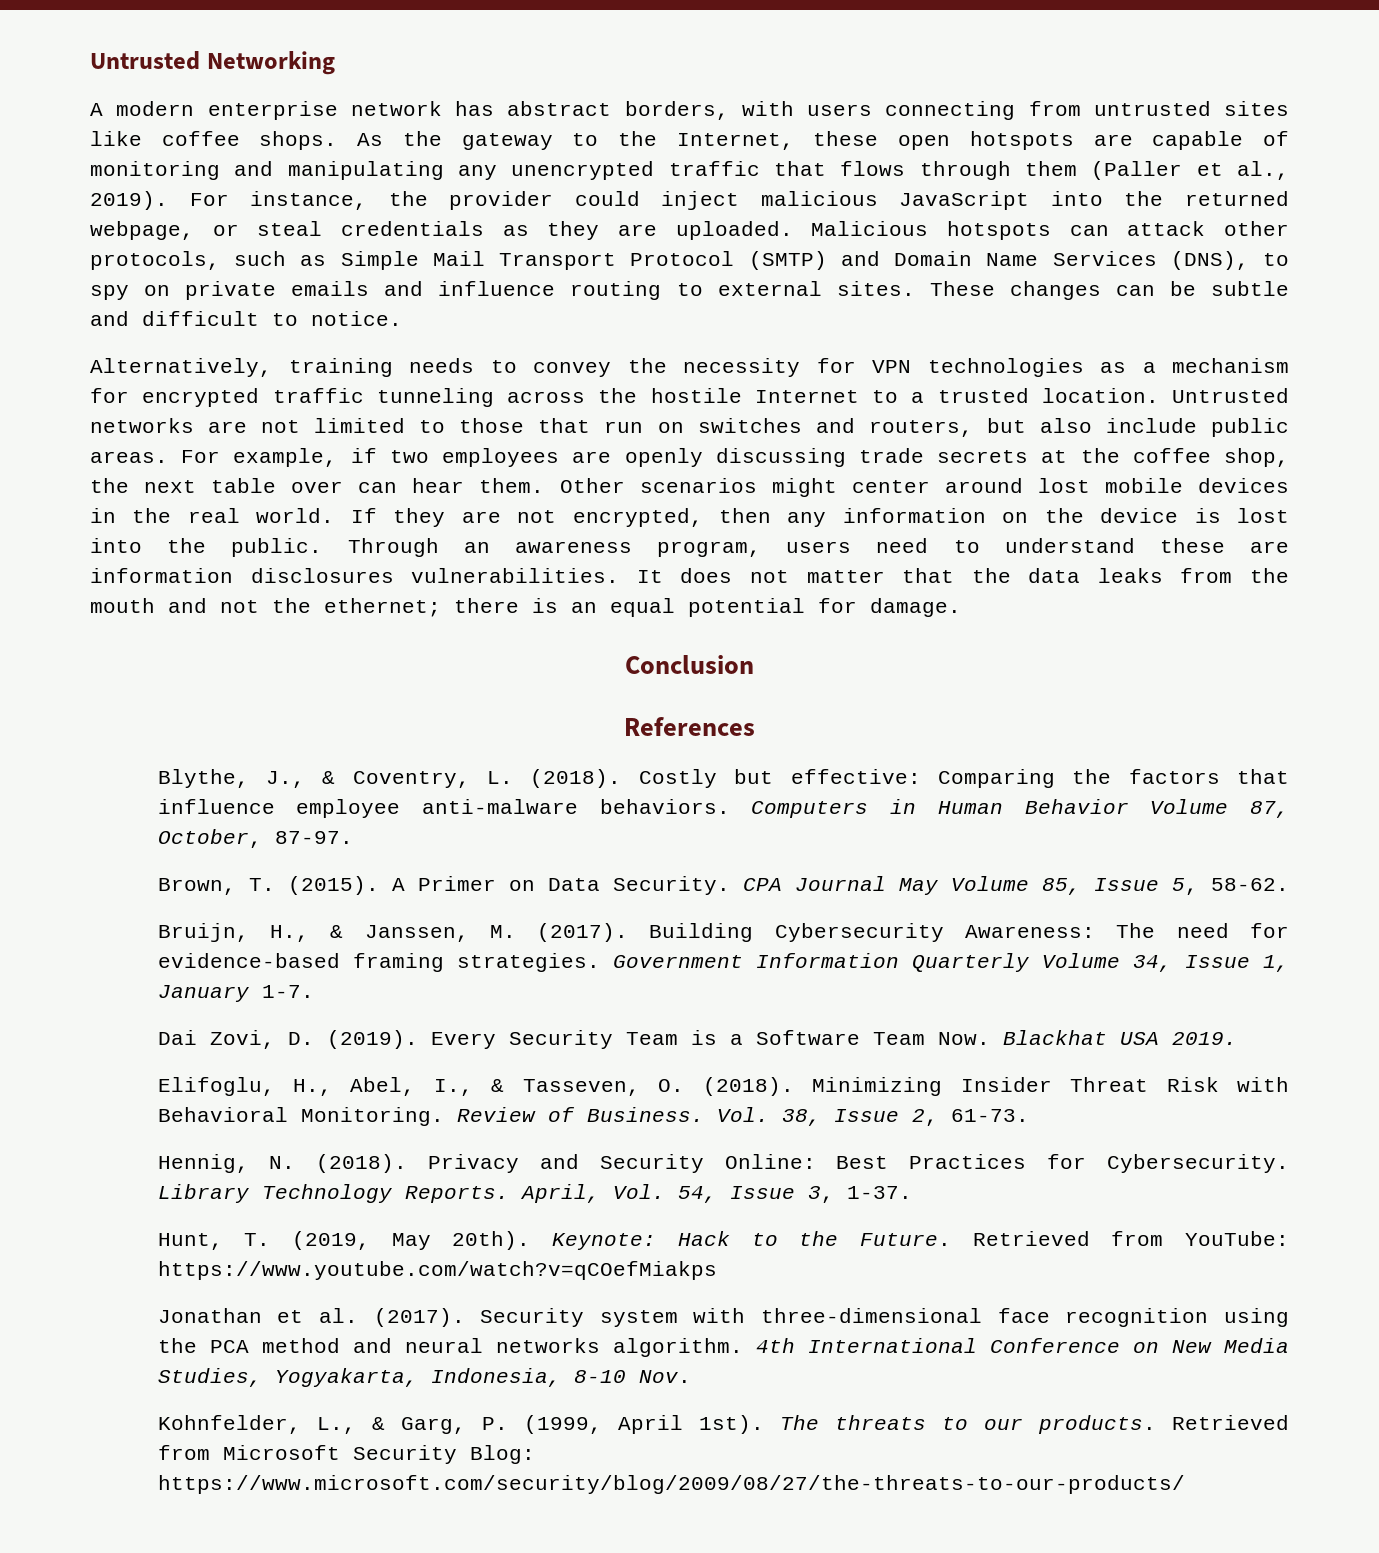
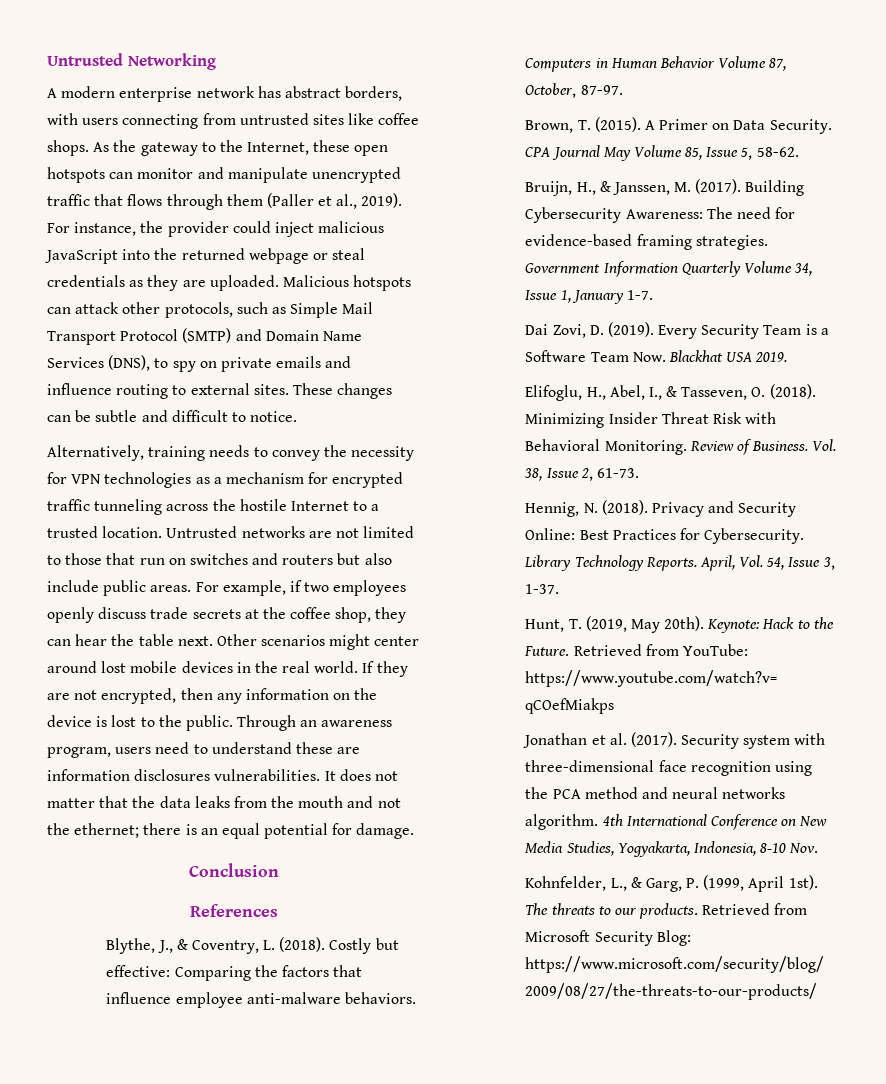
[1093,131,1289,150] [90,161,497,180] are capable of monitoring and manipulating any -> [109,167,308,183] can monitor and manipulate
[90,221,194,240] webpage, -> [248,248,309,264] webpage
[868,420,973,437] routers, -> [282,555,334,565] routers
[572,448,846,467] are openly discussing -> [47,607,147,623] openly discuss
[90,478,545,493] the next table over can hear them. -> [375,607,407,623] [47,634,213,646] they can hear the table next.
[90,538,142,553] into -> [140,717,155,727] to

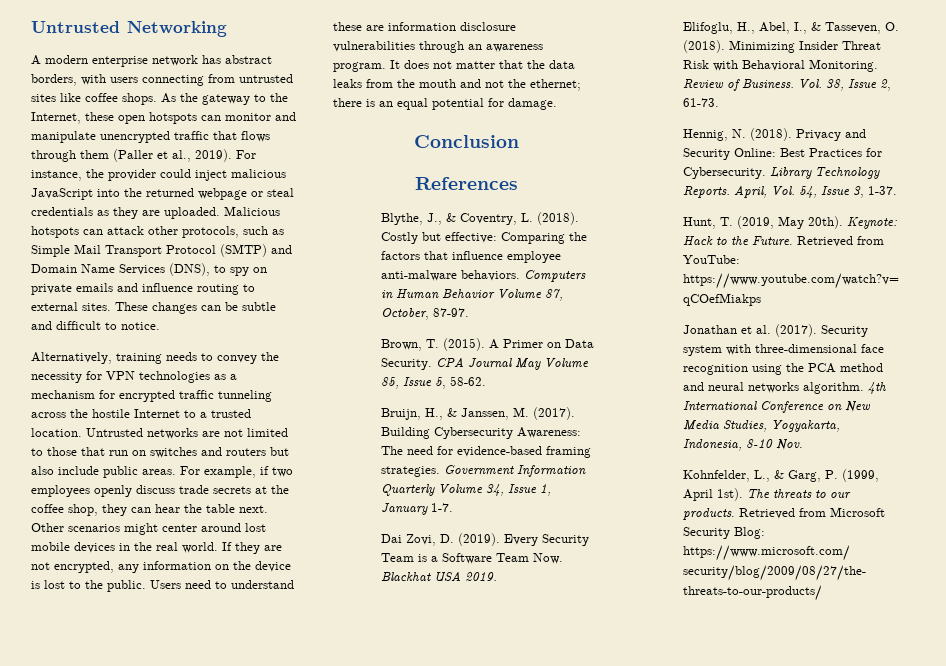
[180,688,213,700] then -> (114, 567) none
[237,715,393,731] [47,747,152,758] Through an awareness program, users -> [150,580,181,589] Users
[134,769,321,781] disclosures vulnerabilities. -> [460,22,516,31] [333,41,543,53] [333,62,386,72] disclosure vulnerabilities through an awareness program.

